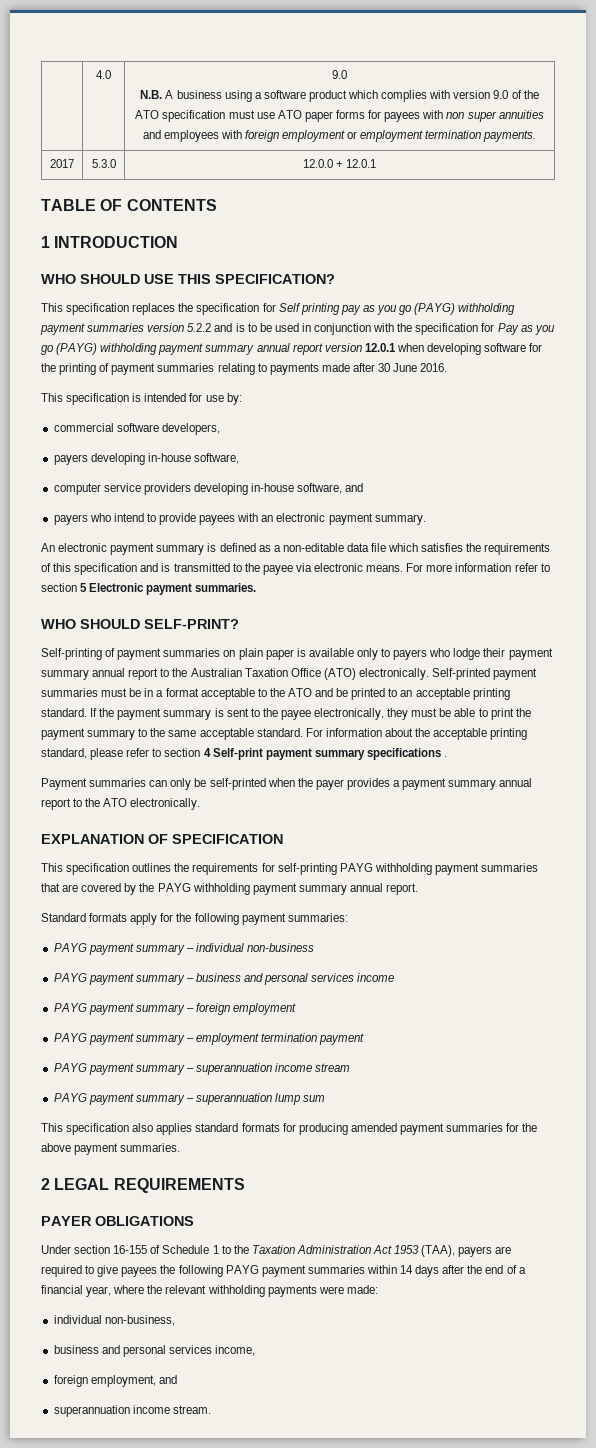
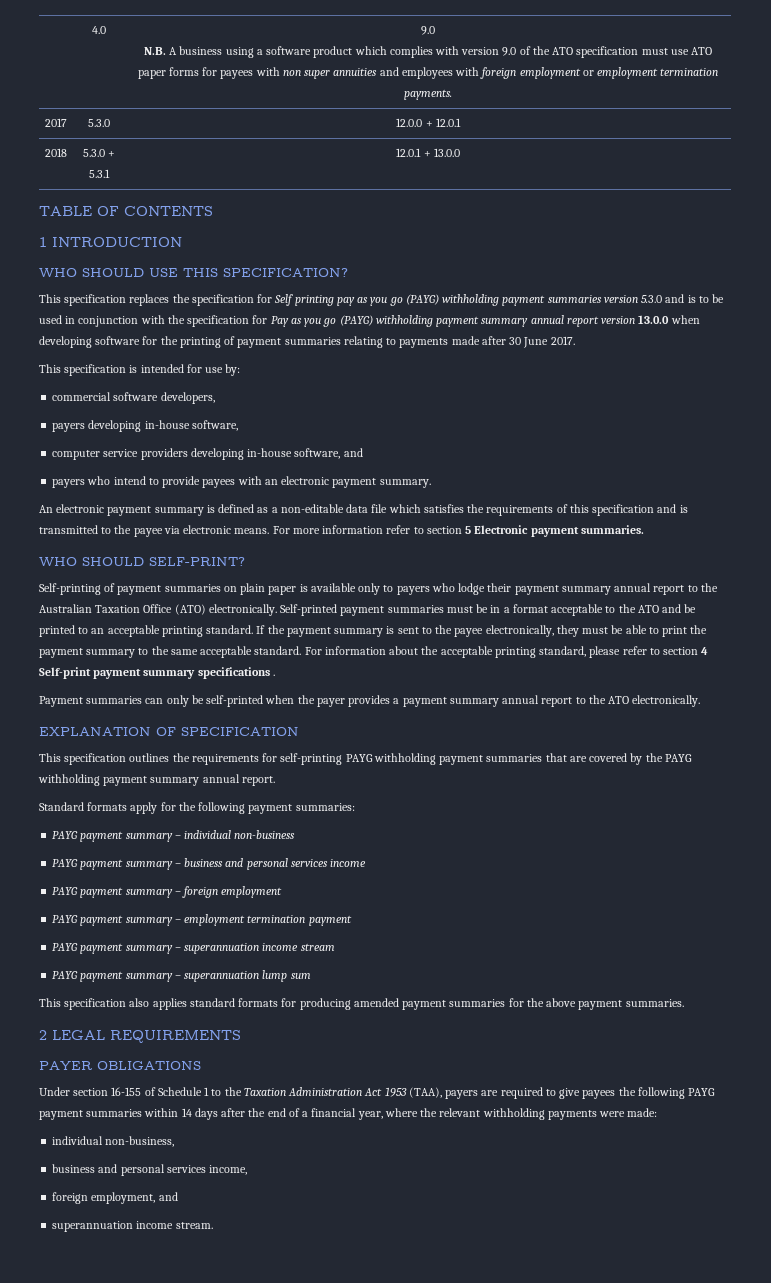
(377, 163) none -> [45,148,67,157] [82,149,116,157] [89,169,110,178] [396,148,460,157] // 2018 | 5.3.0 + 5.3.1 | 12.0.1 + 13.0.0
[187,323,212,332] 5.2.2 -> [641,295,663,303] 5.3.0
[364,343,396,352] 12.0.1 -> [638,315,670,324] 13.0.0
[420,363,448,372] 2016. -> [550,336,575,345] 2017.

